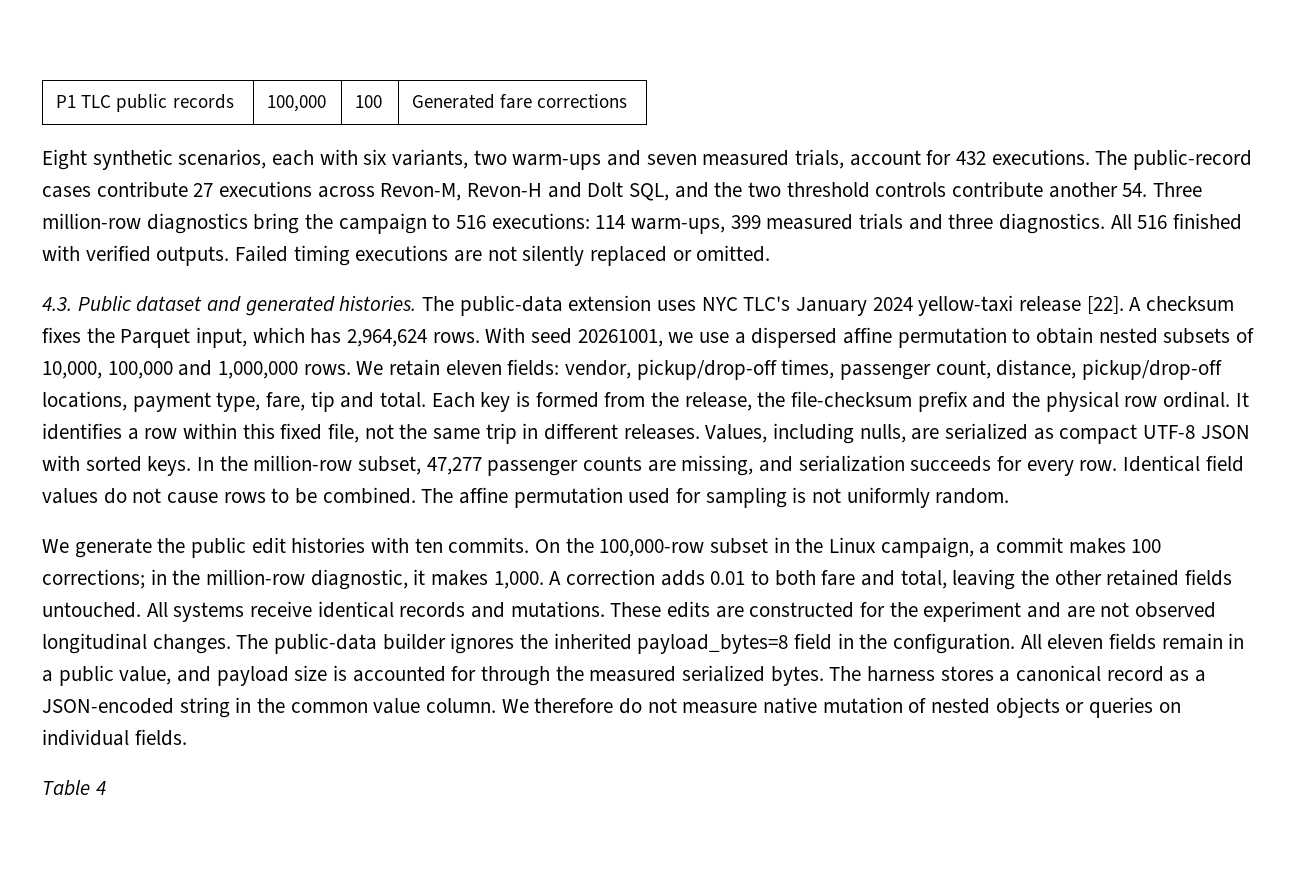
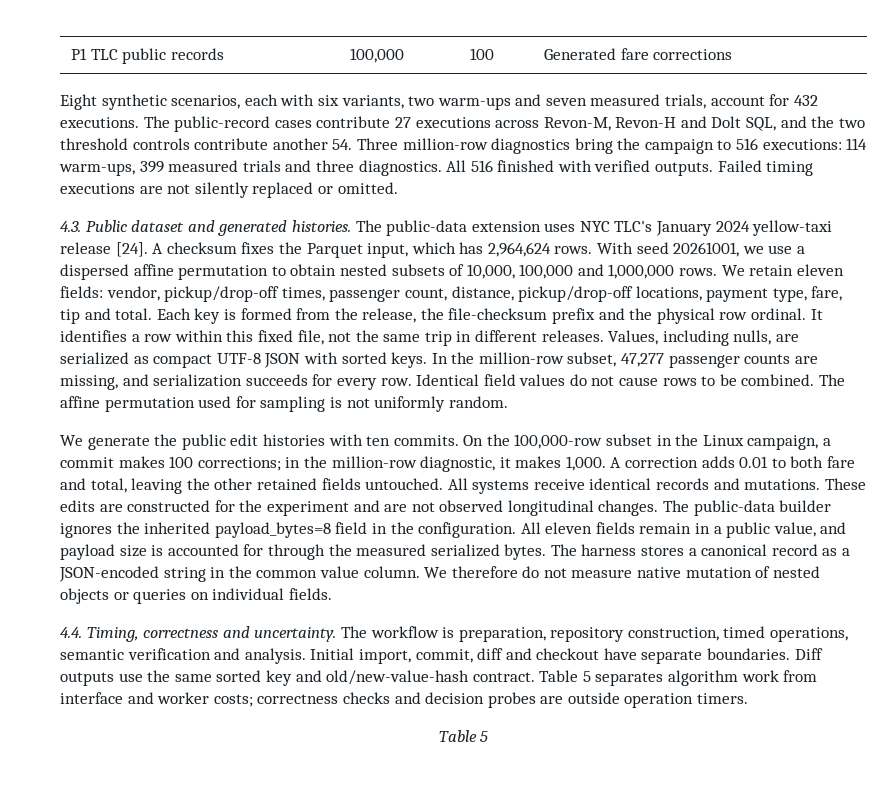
[1086,296,1124,314] [22]. -> [115,242,148,257] [24].
[42,780,106,796] Table 4 -> [60,626,849,642] [60,648,823,664] [60,670,818,686] [60,692,749,708] [438,730,489,742] 4.4. Timing, correctness and uncertainty. The workflow is preparation, repository construction, timed operations, semantic verification and analysis. Initial import, commit, diff and checkout have separate boundaries. Diff outputs use the same sorted key and old/new-value-hash contract. Table 5 separates algorithm work from interface and worker costs; correctness checks and decision probes are outside operation timers. // Table 5

